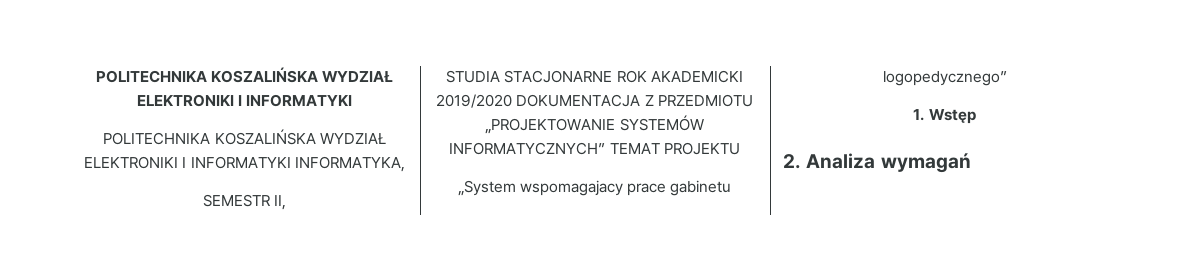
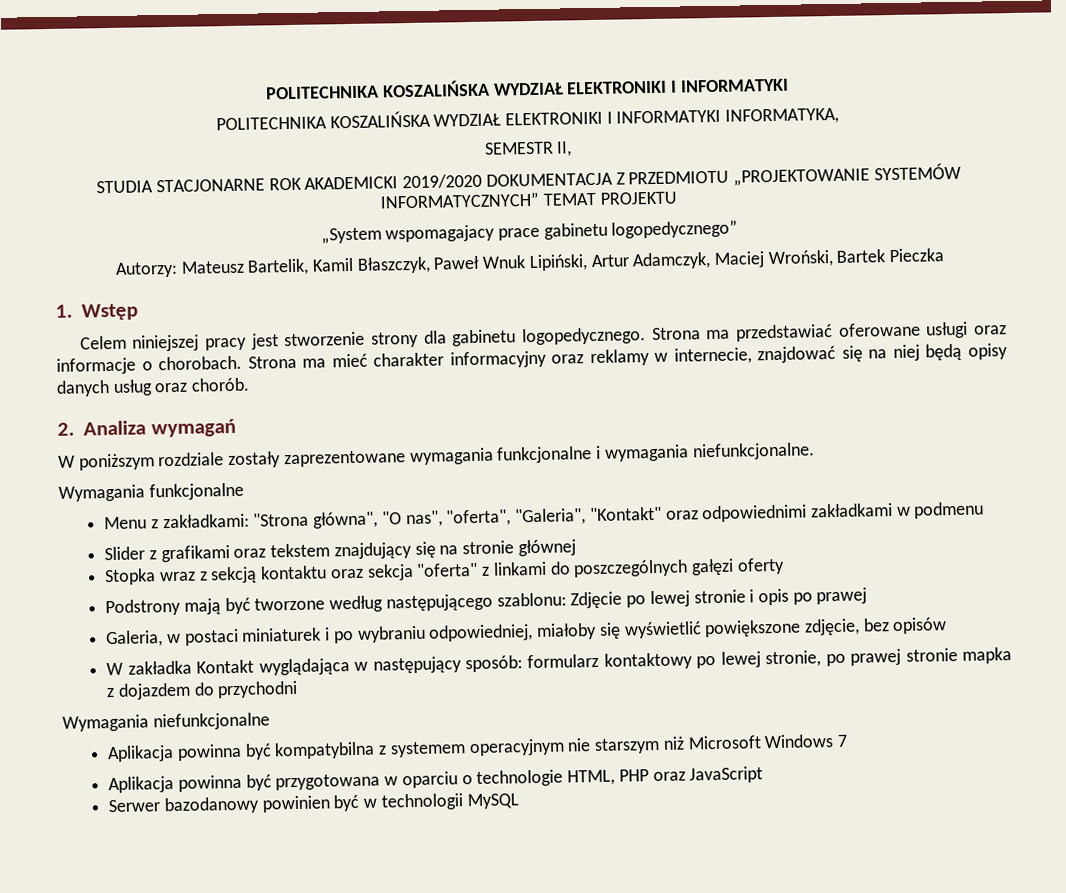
[913,109,976,124] [783,153,971,173] 1. Wstęp // 2. Analiza wymagań -> [114,248,945,278] [55,303,138,321] [79,321,1008,352] [56,343,1008,375] [56,377,251,397] [57,418,236,438] [58,442,815,471] [58,482,244,502] [104,501,985,530] [104,539,576,563] [104,557,785,586] [105,587,868,617] [106,617,948,648] [106,647,1012,676] [106,680,299,700] [62,712,270,732] [107,734,848,763] [108,766,764,794] [108,793,519,815] Autorzy: Mateusz Bartelik, Kamil Błaszczyk, Paweł Wnuk Lipiński, Artur Adamczyk, Maciej Wroński, Bartek Pieczka // 1. Wstęp // Celem niniejszej pracy jest stworzenie strony dla gabinetu logopedycznego. Strona ma przedstawiać oferowane usługi oraz informacje o chorobach. Strona ma mieć charakter informacyjny oraz reklamy w internecie, znajdować się na niej będą opisy danych usług oraz chorób. // 2. Analiza wymagań // W poniższym rozdziale zostały zaprezentowane wymagania funkcjonalne i wymagania niefunkcjonalne. // Wymagania funkcjonalne // Menu z zakładkami: "Strona główna", "O nas", "oferta", "Galeria", "Kontakt" oraz odpowiednimi zakładkami w podmenu // Slider z grafikami oraz tekstem znajdujący się na stronie głównej // Stopka wraz z sekcją kontaktu oraz sekcja "oferta" z linkami do poszczególnych gałęzi oferty // Podstrony mają być tworzone według następującego szablonu: Zdjęcie po lewej stronie i opis po prawej // Galeria, w postaci miniaturek i po wybraniu odpowiedniej, miałoby się wyświetlić powiększone zdjęcie, bez opisów // W zakładka Kontakt wyglądająca w następujący sposób: formularz kontaktowy po lewej stronie, po prawej stronie mapka z dojazdem do przychodni // Wymagania niefunkcjonalne // Aplikacja powinna być kompatybilna z systemem operacyjnym nie starszym niż Microsoft Windows 7 // Aplikacja powinna być przygotowana w oparciu o technologie HTML, PHP oraz JavaScript // Serwer bazodanowy powinien być w technologii MySQL

